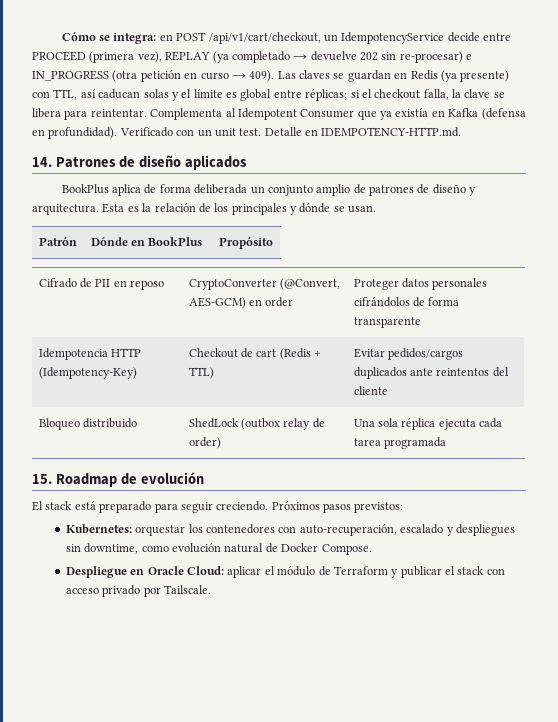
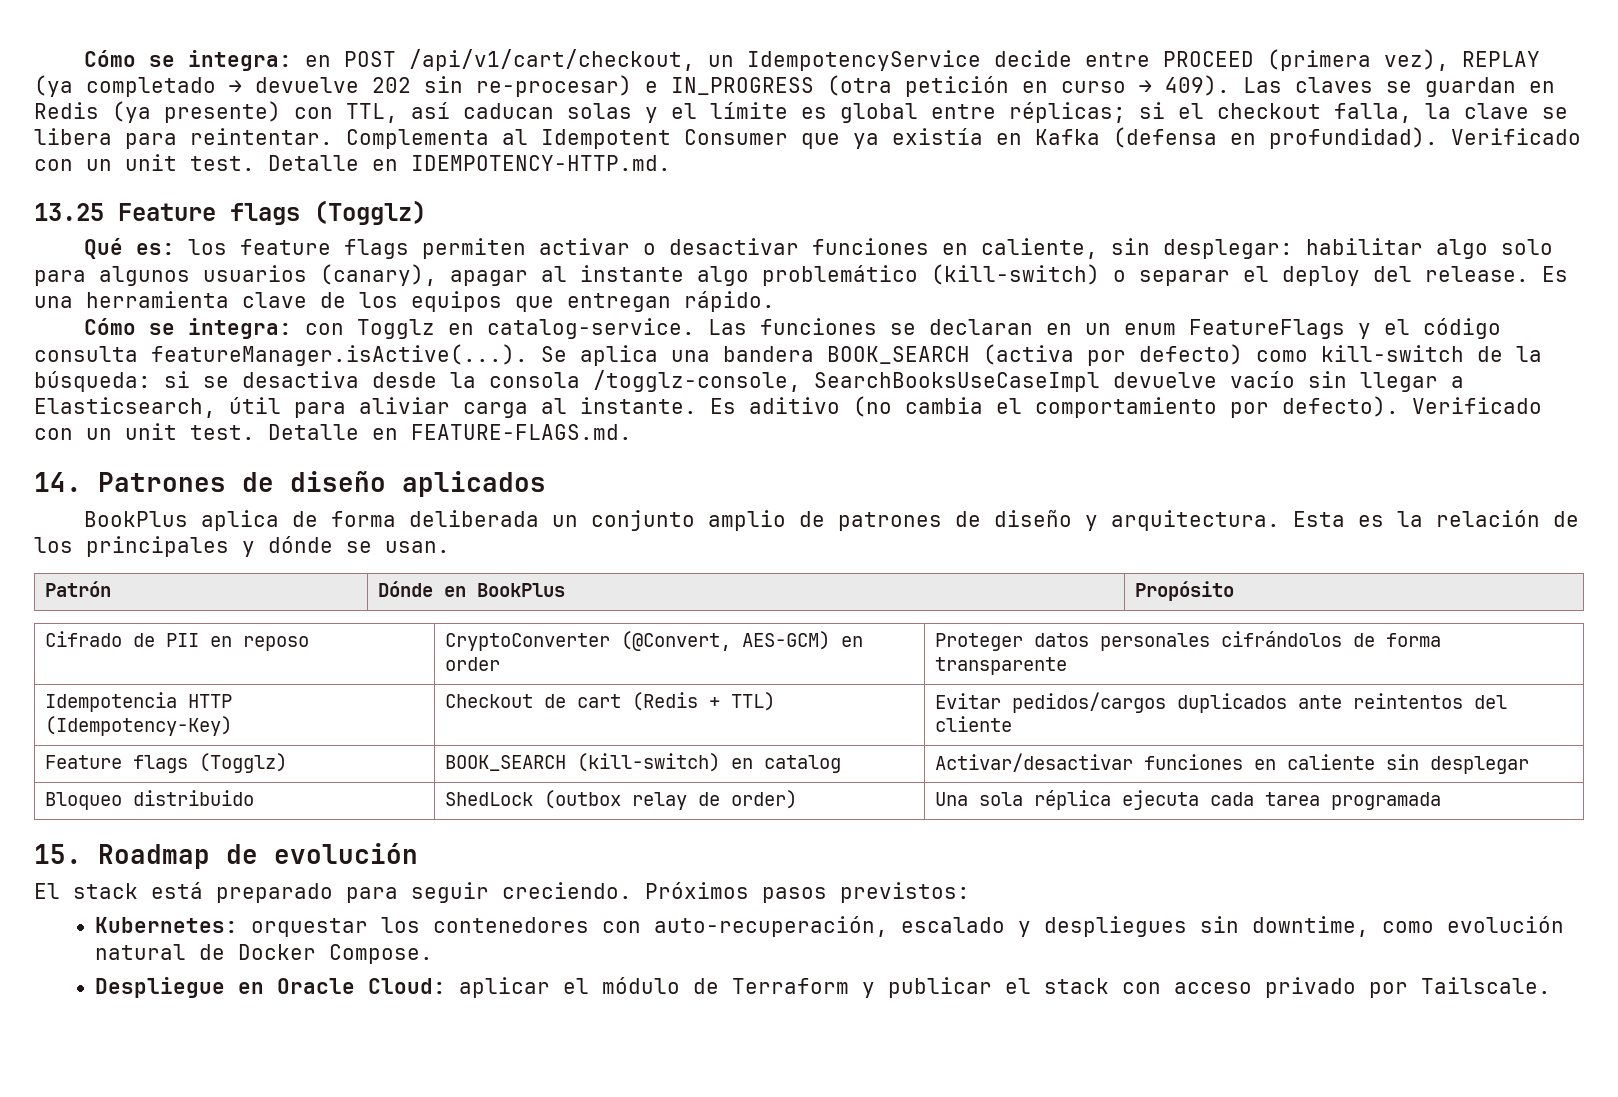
(462, 132) none -> [34,200,426,225] [83,238,1553,259] [34,264,1568,286] [34,291,775,312] [83,318,1501,339] [34,344,1542,366] [34,370,1464,392] [34,396,1542,418] [34,423,632,440] // 13.25 Feature flags (Togglz) // Qué es: los feature flags permiten activar o desactivar funciones en caliente, sin desplegar: habilitar algo solo para algunos usuarios (canary), apagar al instante algo problemático (kill-switch) o separar el deploy del release. Es una herramienta clave de los equipos que entregan rápido. // Cómo se integra: con Togglz en catalog-service. Las funciones se declaran en un enum FeatureFlags y el código consulta featureManager.isActive(...). Se aplica una bandera BOOK_SEARCH (activa por defecto) como kill-switch de la búsqueda: si se desactiva desde la consola /togglz-console, SearchBooksUseCaseImpl devuelve vacío sin llegar a Elasticsearch, útil para aliviar carga al instante. Es aditivo (no cambia el comportamiento por defecto). Verificado con un unit test. Detalle en FEATURE-FLAGS.md.
(388, 390) none -> [44,753,287,773] [444,753,841,773] [934,753,1529,774] // Feature flags (Togglz) | BOOK_SEARCH (kill-switch) en catalog | Activar/desactivar funciones en caliente sin desplegar

